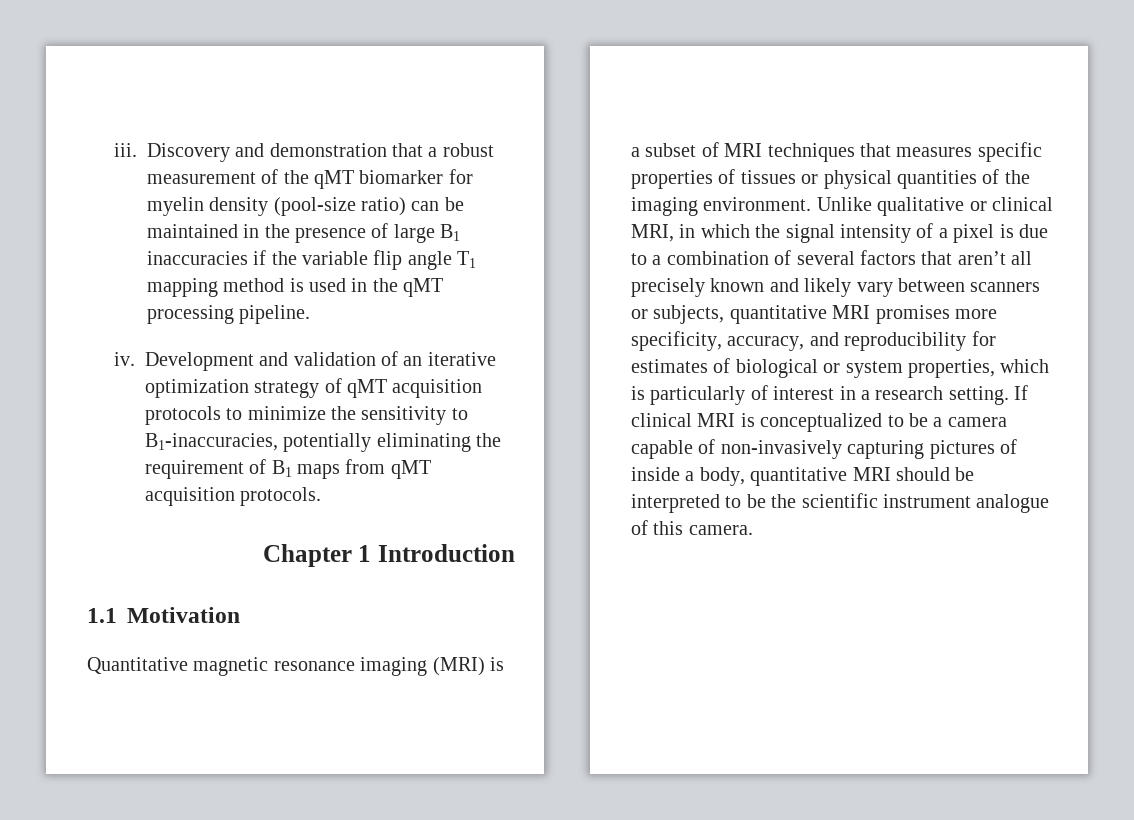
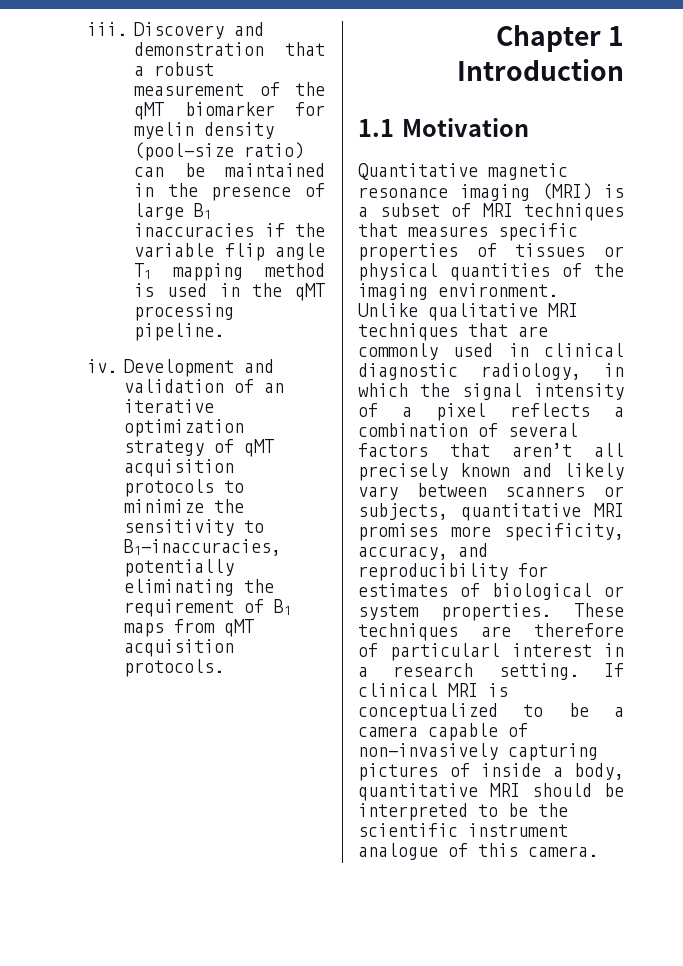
[969,197,1053,211] [631,224,674,242] or clinical MRI, -> [548,303,578,317] [358,323,548,341] [358,343,624,360] [358,363,581,380] MRI techniques that are commonly used in clinical diagnostic radiology,
[999,224,1048,238] [631,253,647,265] is due to -> [510,403,590,417] reflects
[908,359,1050,378] [631,385,768,405] properties, which is particularly of -> [441,603,624,621] [358,623,624,641] [358,643,500,661] properties. These techniques are therefore of particularl

